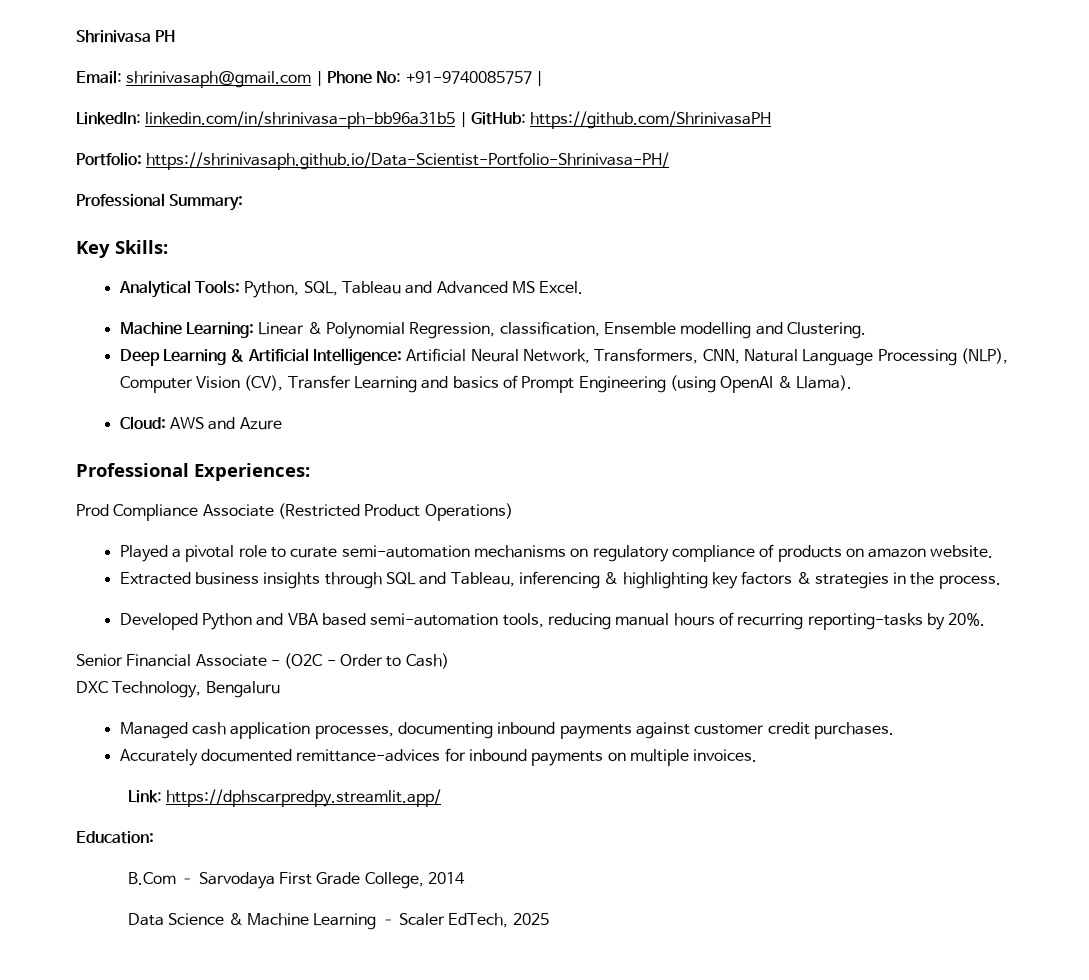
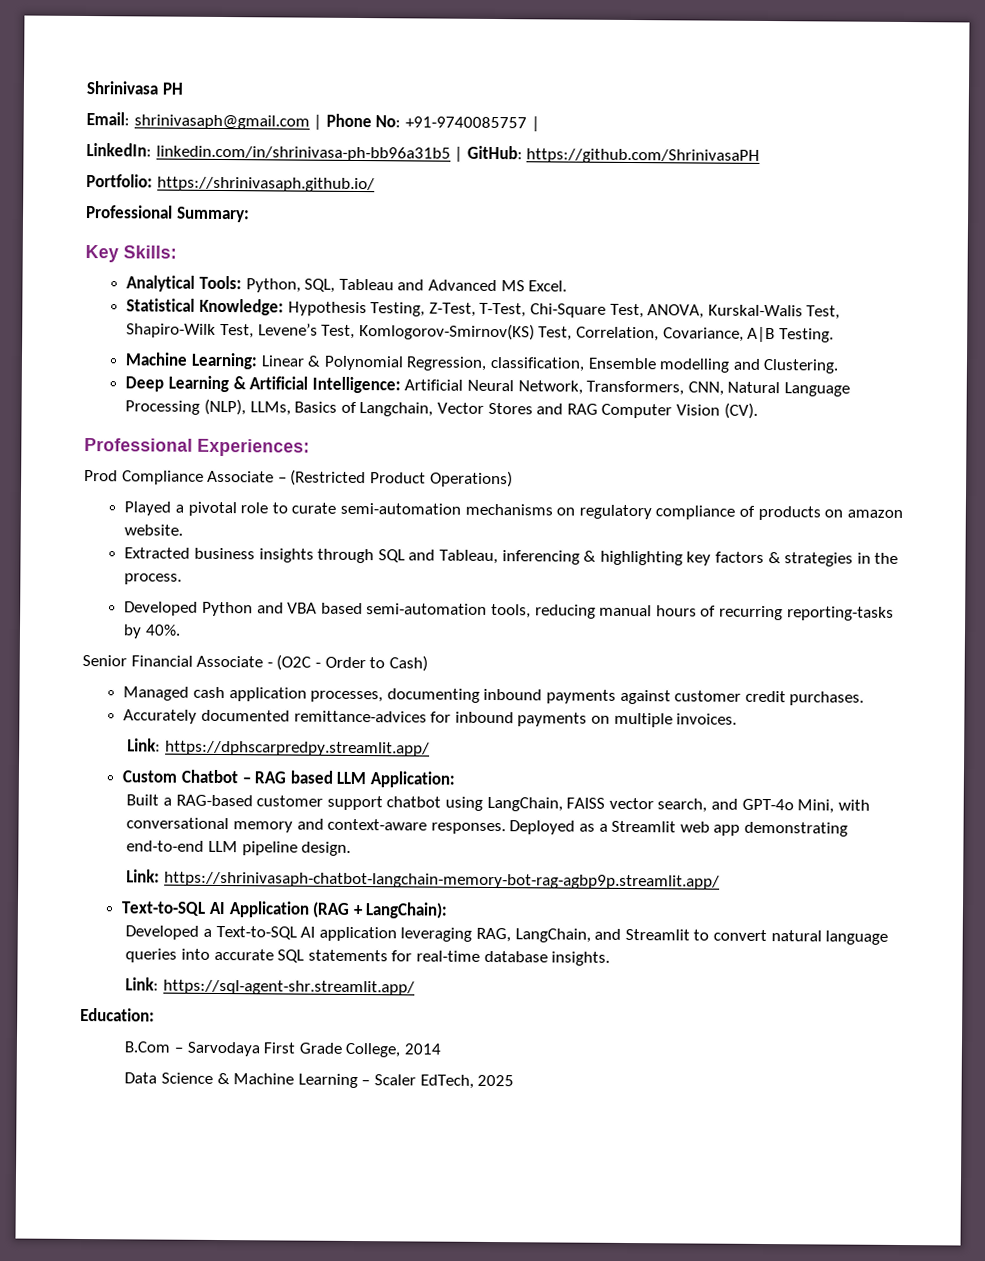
[146,152,670,170] https://shrinivasaph.github.io/Data-Scientist-Portfolio-Shrinivasa-PH/ -> [156,176,375,193] https://shrinivasaph.github.io/
(584, 287) none -> [126,298,841,320] [126,323,834,343] // Statistical Knowledge: Hypothesis Testing, Z-Test, T-Test, Chi-Square Test, ANOVA, Kurskal-Walis Test, Shapiro-Wilk Test, Levene’s Test, Komlogorov-Smirnov(KS) Test, Correlation, Covariance, A|B Testing.
[119,375,852,393] [119,416,282,430] Computer Vision (CV), Transfer Learning and basics of Prompt Engineering (using OpenAI & Llama). // Cloud: AWS and Azure -> [249,401,758,419] LLMs, Basics of Langchain, Vector Stores and RAG Computer Vision (CV).
(274, 510) none -> [277,477,287,483] –
[948,613,986,626] 20%. -> [145,624,182,636] 40%.
[76,681,280,698] // DXC Technology, Bengaluru -> (428, 663) none
(442, 798) none -> [122,769,455,788] [126,794,870,814] [126,817,848,837] [126,840,352,856] [126,869,721,890] [121,901,449,919] [125,925,889,945] [125,948,611,966] [125,977,416,996] // Custom Chatbot – RAG based LLM Application: // Built a RAG-based customer support chatbot using LangChain, FAISS vector search, and GPT-4o Mini, with conversational memory and context-aware responses. Deployed as a Streamlit web app demonstrating end-to-end LLM pipeline design. // Link: https://shrinivasaph-chatbot-langchain-memory-bot-rag-agbp9p.streamlit.app/ // Text-to-SQL AI Application (RAG + LangChain): // Developed a Text-to-SQL AI application leveraging RAG, LangChain, and Streamlit to convert natural language queries into accurate SQL statements for real-time database insights. // Link: https://sql-agent-shr.streamlit.app/

